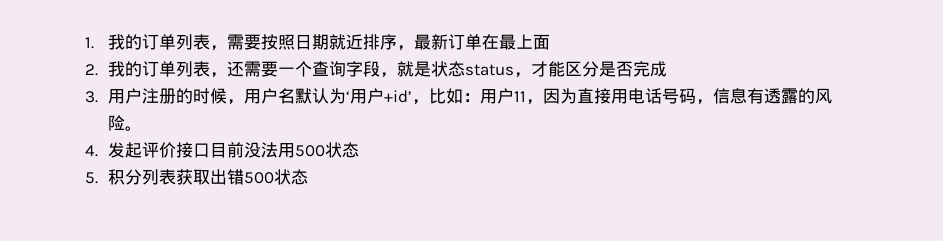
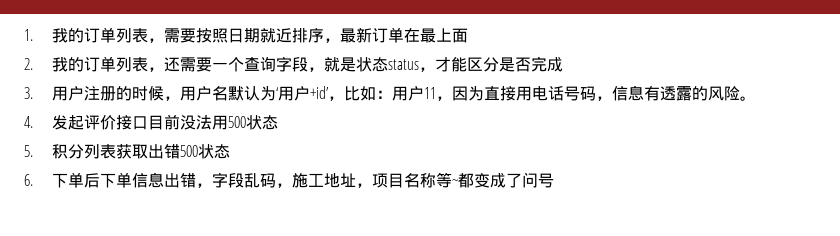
(308, 177) none -> [24,172,554,188] // 6.下单后下单信息出错，字段乱码，施工地址，项目名称等~都变成了问号

